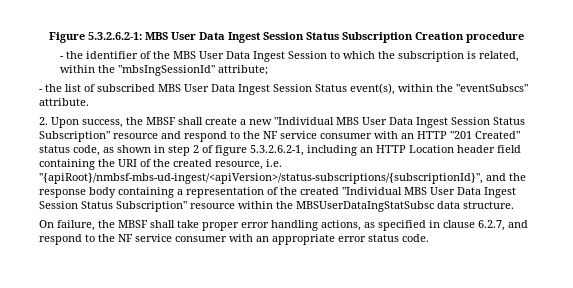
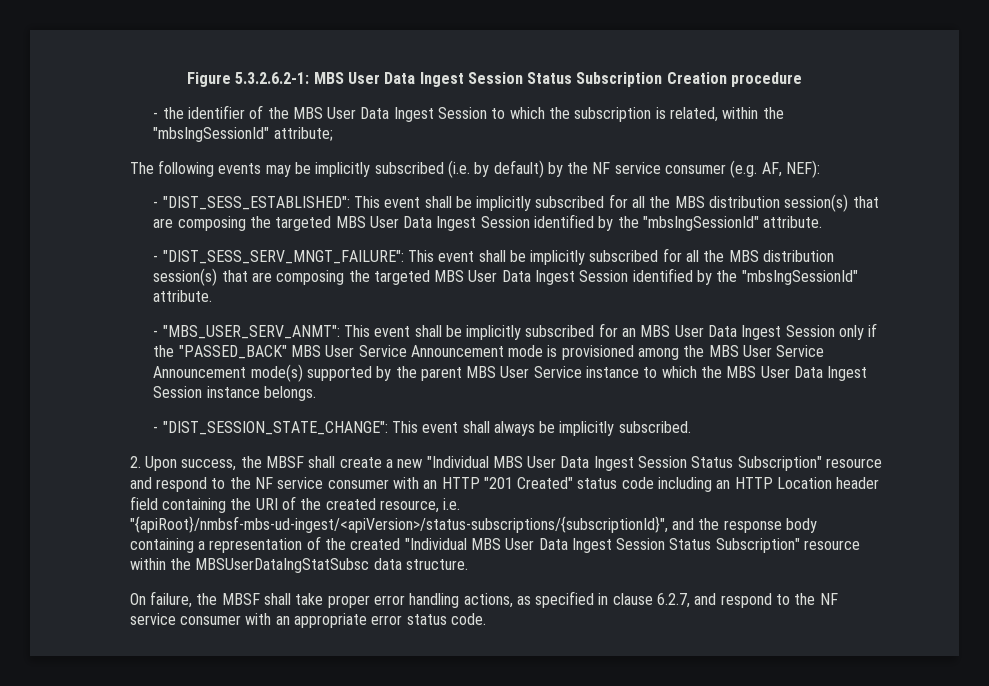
[39,83,529,95] [39,98,90,106] - the list of subscribed MBS User Data Ingest Session Status event(s), within the "eventSubscs" attribute. -> [129,160,821,178] [153,194,879,212] [153,214,823,231] [153,248,835,265] [153,268,858,286] [153,290,213,302] [153,323,878,340] [153,345,825,360] [153,364,868,382] [153,386,316,401] [153,421,691,436] The following events may be implicitly subscribed (i.e. by default) by the NF service consumer (e.g. AF, NEF): // - "DIST_SESS_ESTABLISHED": This event shall be implicitly subscribed for all the MBS distribution session(s) that are composing the targeted MBS User Data Ingest Session identified by the "mbsIngSessionId" attribute. // - "DIST_SESS_SERV_MNGT_FAILURE": This event shall be implicitly subscribed for all the MBS distribution session(s) that are composing the targeted MBS User Data Ingest Session identified by the "mbsIngSessionId" attribute. // - "MBS_USER_SERV_ANMT": This event shall be implicitly subscribed for an MBS User Data Ingest Session only if the "PASSED_BACK" MBS User Service Announcement mode is provisioned among the MBS User Service Announcement mode(s) supported by the parent MBS User Service instance to which the MBS User Data Ingest Session instance belongs. // - "DIST_SESSION_STATE_CHANGE": This event shall always be implicitly subscribed.
[73,145,305,156] code, as shown in step 2 of figure 5.3.2.6.2-1, -> [621,477,654,489] code

